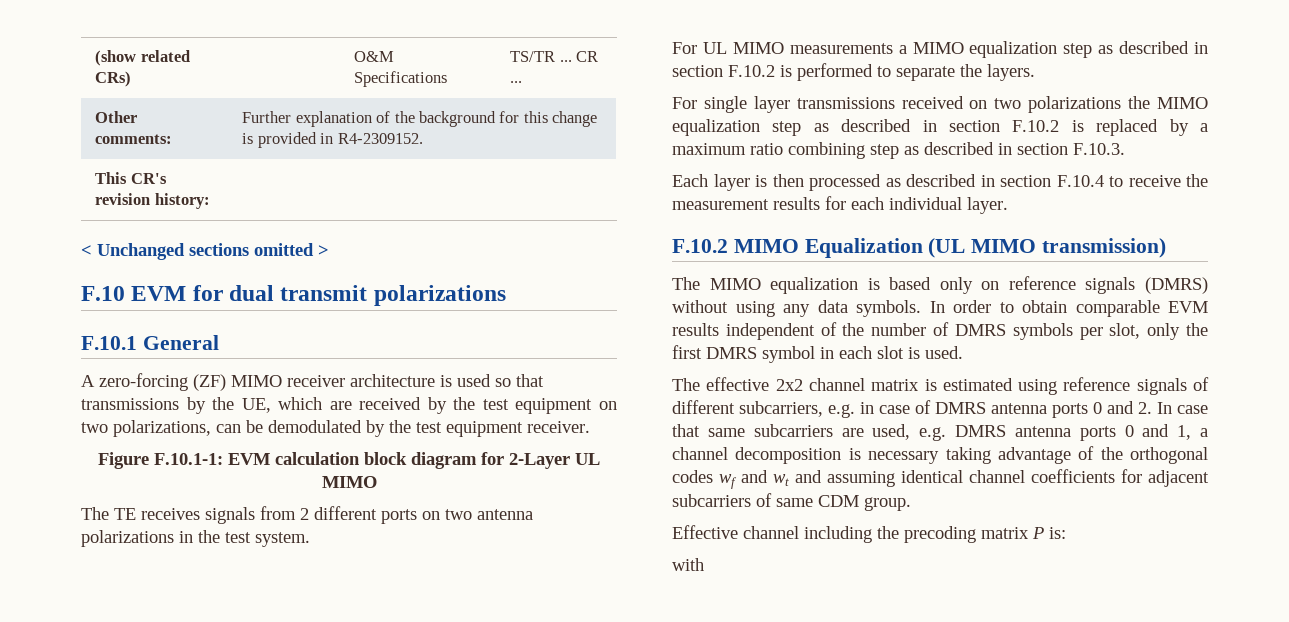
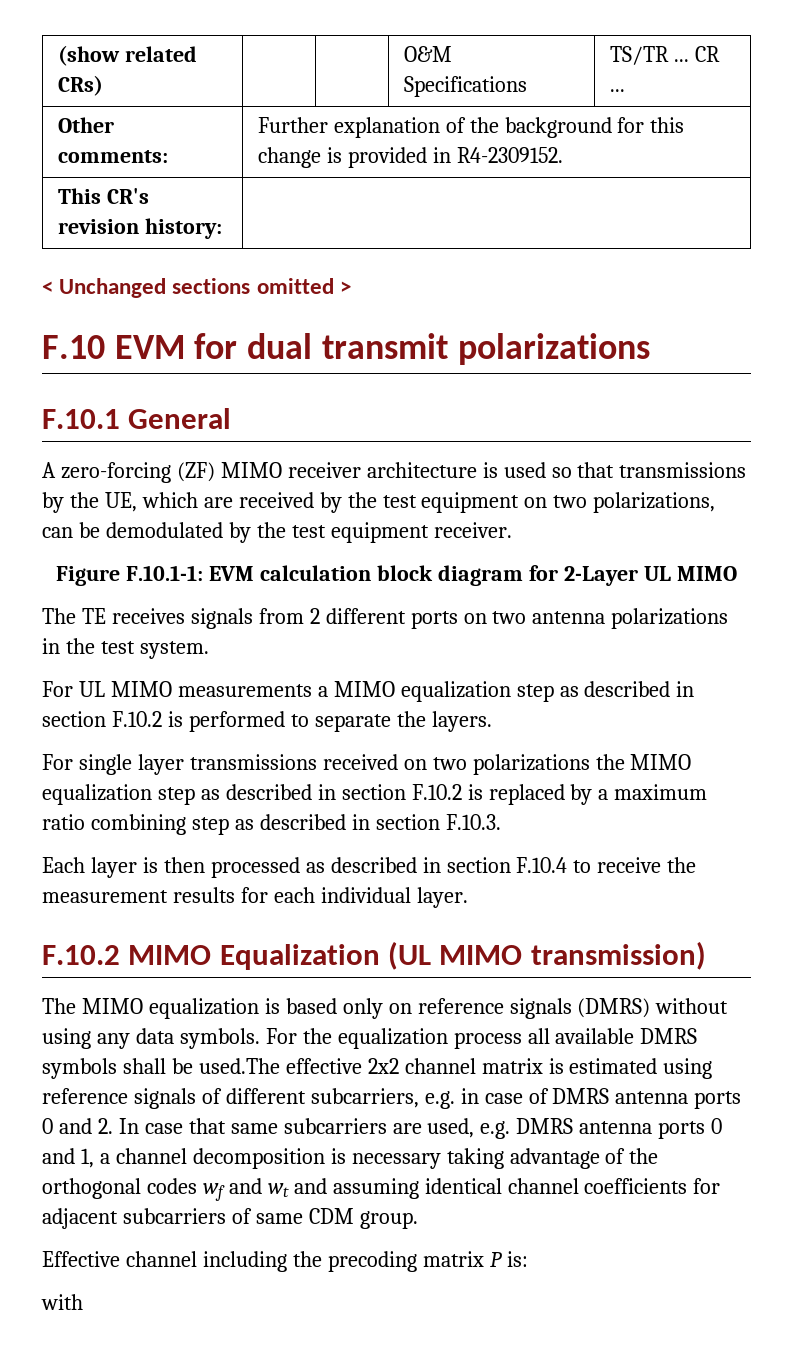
[929,300,1208,317] [672,322,1208,340] [672,345,963,363] [672,378,700,391] In order to obtain comparable EVM results independent of the number of DMRS symbols per slot, only the first DMRS symbol in each slot is used. // The -> [265,1028,698,1049] [42,1058,280,1079] For the equalization process all available DMRS symbols shall be used.The

